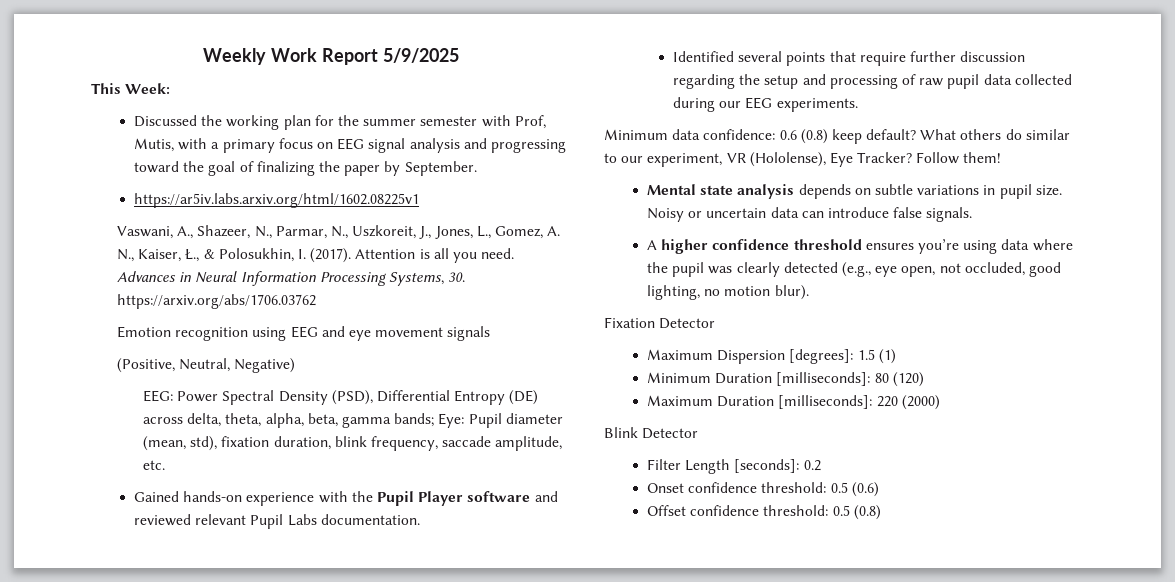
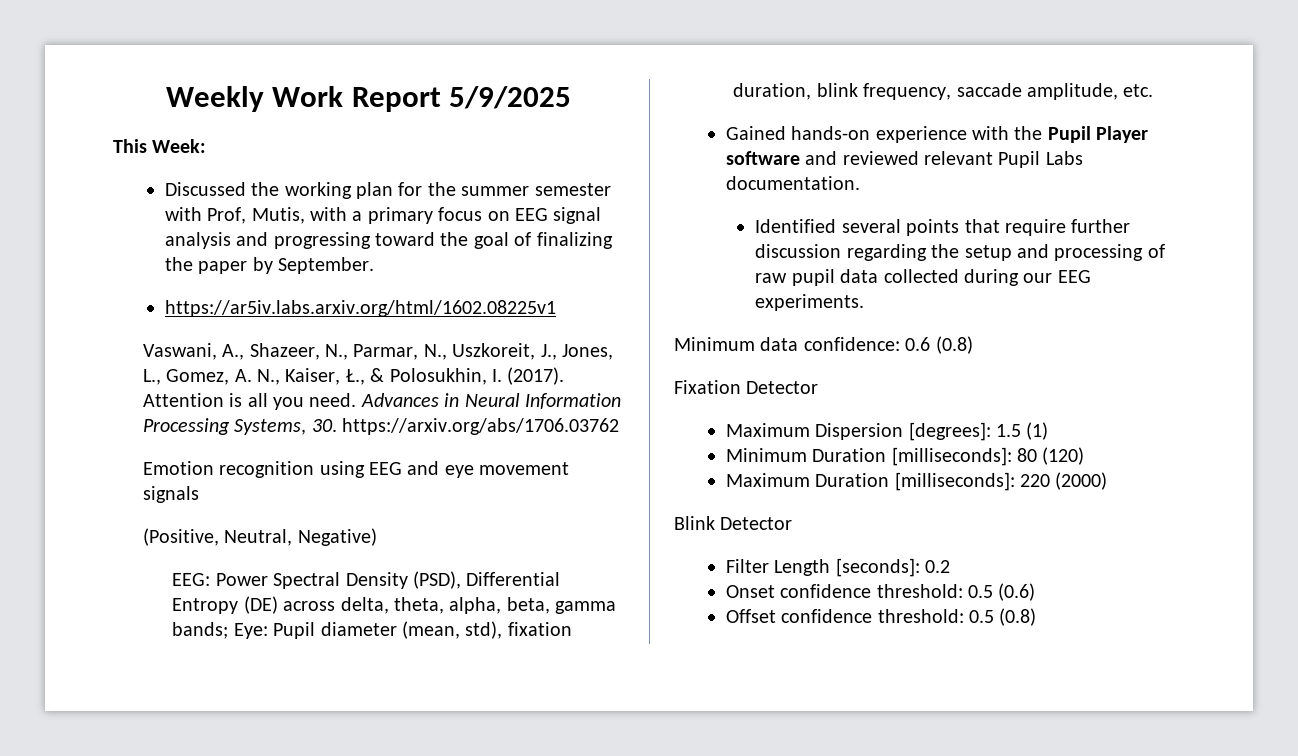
[831,129,1070,144] [604,152,1002,167] [647,184,1062,199] [647,207,973,222] [647,239,1073,254] [647,262,1061,277] [647,285,809,300] keep default? What others do similar to our experiment, VR (Hololense), Eye Tracker? Follow them! // Mental state analysis depends on subtle variations in pupil size. Noisy or uncertain data can introduce false signals. // A higher confidence threshold ensures you’re using data where the pupil was clearly detected (e.g., eye open, not occluded, good lighting, no motion blur). -> (973, 345) none

